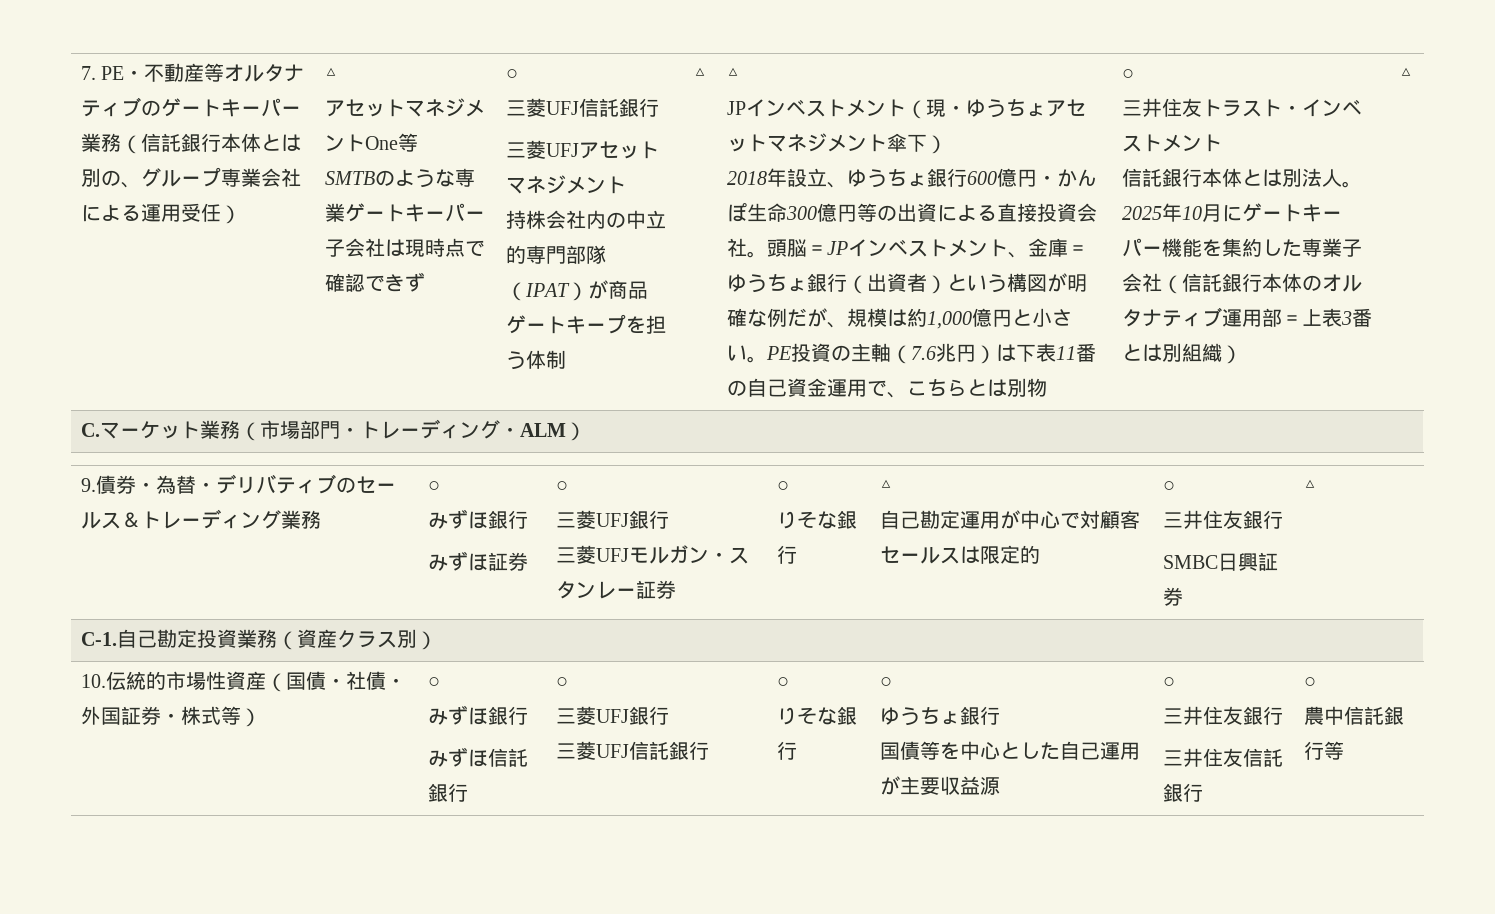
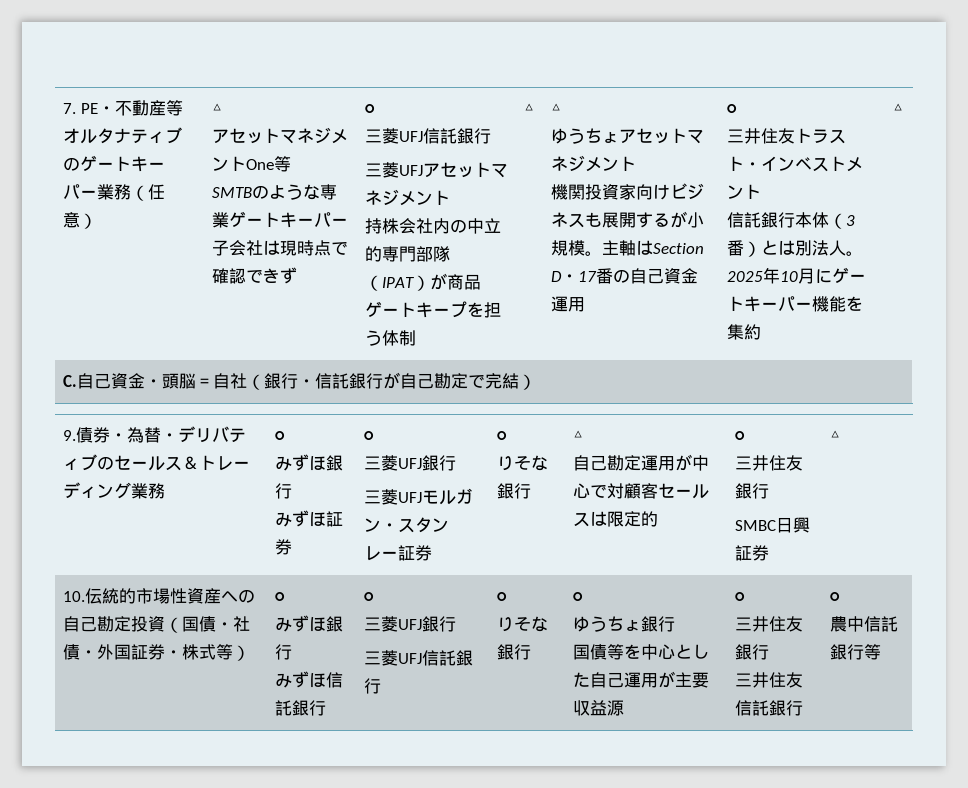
[140,133,301,152] [80,167,301,188] [80,203,221,222] 信託銀行本体とは別の、グループ専業会社による運用受任 -> [147,184,165,200] [62,212,80,228] 任意
[726,99,966,119] JPインベストメント（現・ -> (561, 108) none
[886,133,947,154] [726,168,1097,188] [726,203,1097,222] [726,238,1088,258] [726,273,1087,294] [726,308,1072,329] [726,343,1076,364] 傘下） // 2018年設立、ゆうちょ銀行600億円・かんぽ生命300億円等の出資による直接投資会社。頭脳＝JPインベストメント、金庫＝ゆうちょ銀行（出資者）という構図が明確な例だが、規模は約1,000億円と小さい。PE投資の主軸（7.6兆円）は下表11 -> [550,183,704,200] [550,211,704,228] [550,240,704,256] [550,271,597,282] // 機関投資家向けビジネスも展開するが小規模。主軸はSection D・17
[866,378,1047,398] で、こちらとは別物 -> (585, 304) none
(1242, 177) none -> [828,213,855,229] [726,240,761,257] （3番）
[1261,238,1362,257] [1121,273,1362,294] [1121,307,1372,327] [1121,343,1242,364] [1399,67,1412,80] [80,419,566,441] した専業子会社（信託銀行本体のオルタナティブ運用部＝上表3番とは別組織） | △ // C.マーケット業務（市場部門・トレーディング・ALM -> [892,103,903,114] [62,372,519,390] | △ // C.自己資金・頭脳＝自社（銀行・信託銀行が自己勘定で完結
[80,629,437,650] // C-1.自己勘定投資業務（資産クラス別） -> (840, 435) none
(266, 680) none -> [220,589,255,603] [62,616,165,632] への自己勘定投資

